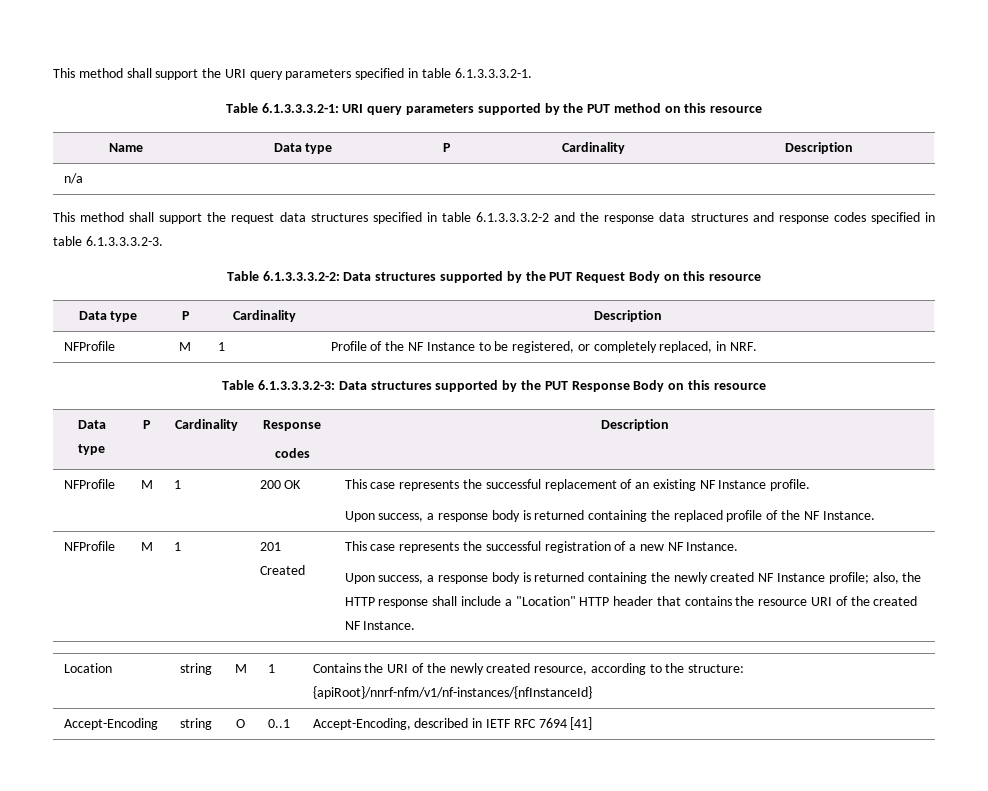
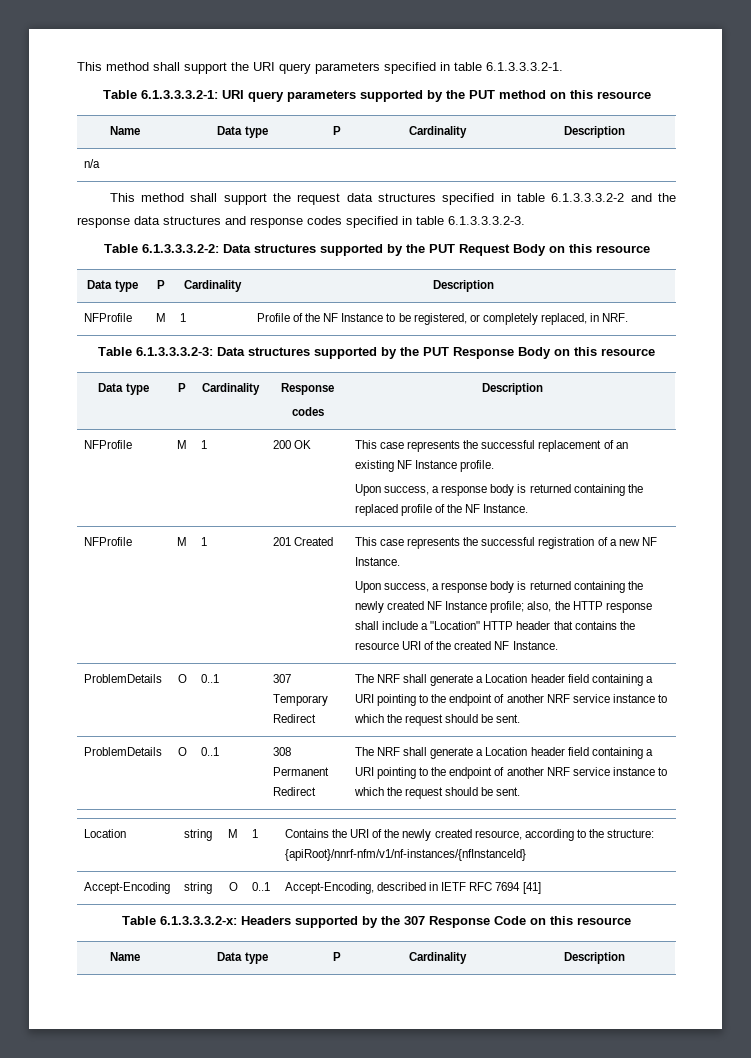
(416, 625) none -> [83,674,162,683] [177,674,187,683] [200,674,219,683] [272,674,291,683] [272,694,328,706] [272,714,316,723] [354,674,653,686] [354,694,667,706] [353,714,521,726] [83,747,162,756] [177,747,187,756] [200,747,219,756] [272,747,291,756] [272,767,329,776] [272,787,316,796] [354,747,653,759] [354,767,667,779] [353,787,521,799] // ProblemDetails | O | 0..1 | 307 Temporary Redirect | The NRF shall generate a Location header field containing a URI pointing to the endpoint of another NRF service instance to which the request should be sent. // ProblemDetails | O | 0..1 | 308 Permanent Redirect | The NRF shall generate a Location header field containing a URI pointing to the endpoint of another NRF service instance to which the request should be sent.
(593, 723) none -> [122,916,631,928] [110,952,140,961] [217,952,268,964] [332,952,341,961] [408,952,467,964] [564,952,625,964] // Table 6.1.3.3.3.2-x: Headers supported by the 307 Response Code on this resource // Name | Data type | P | Cardinality | Description

